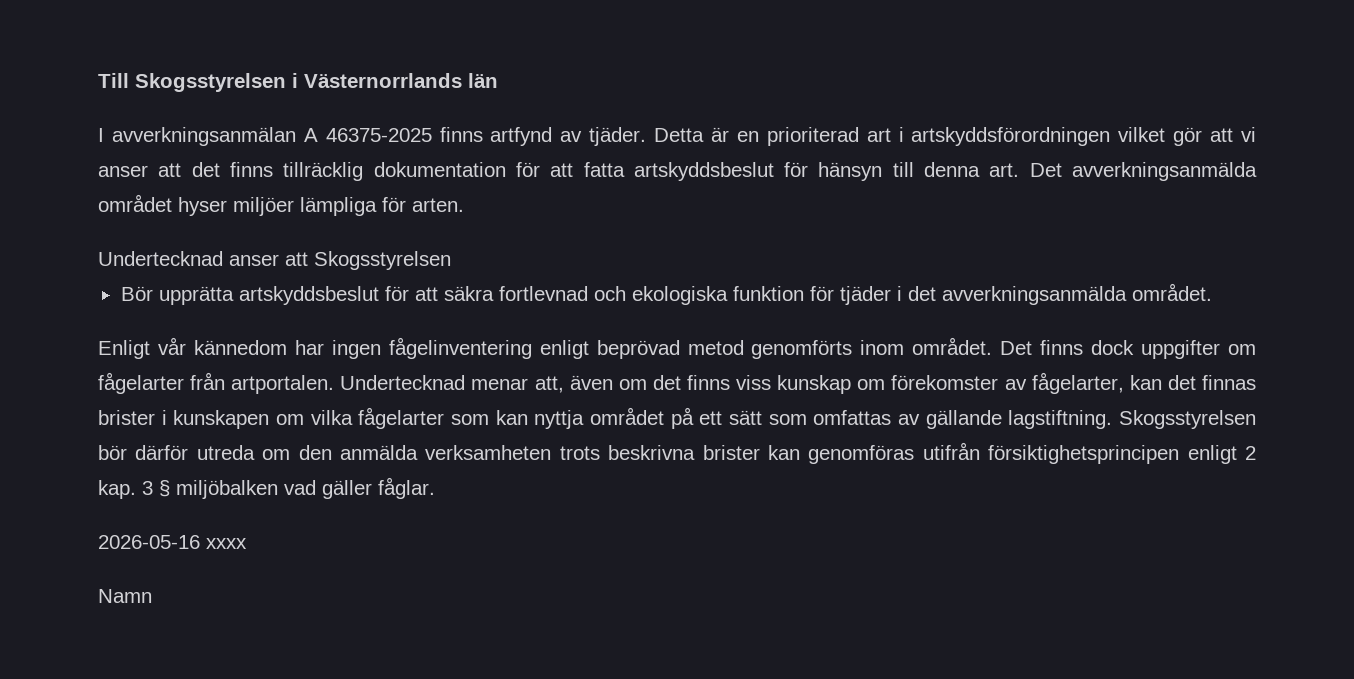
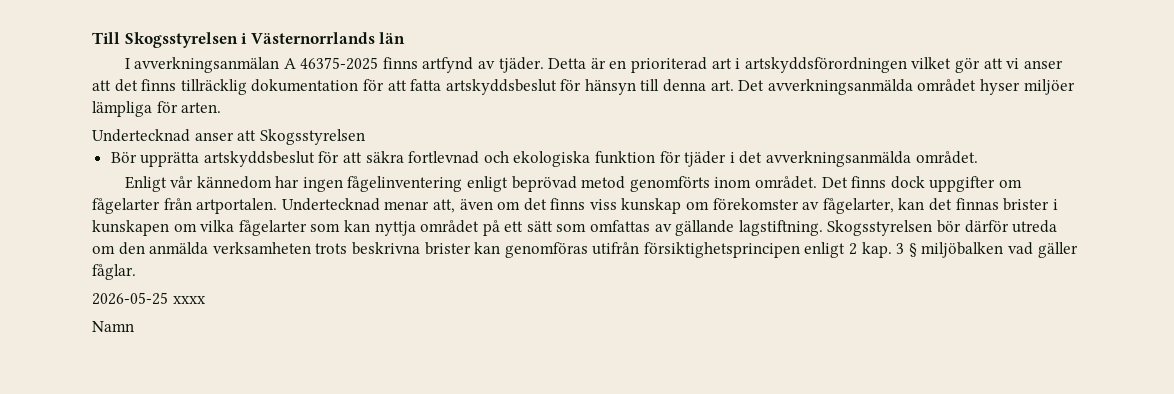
[98,535,200,549] 2026-05-16 -> [92,292,168,305] 2026-05-25

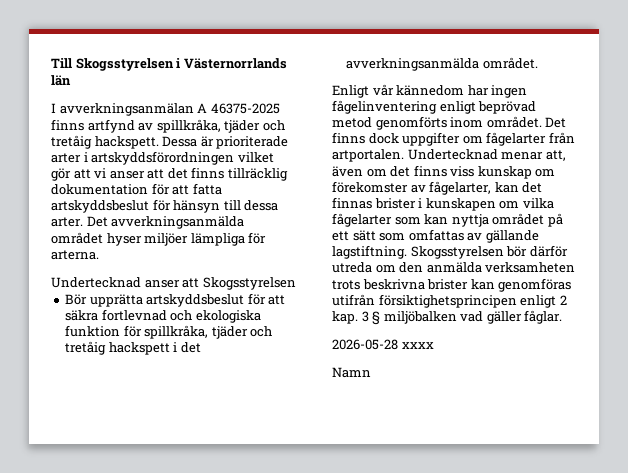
[498,57,732,73] tjäder. Detta är en prioriterad art -> [156,119,285,133] [51,135,289,149] [51,153,81,163] spillkråka, tjäder och tretåig hackspett. Dessa är prioriterade arter
[663,79,734,92] denna art. -> [244,200,279,211] [51,217,83,227] dessa arter.
[181,102,222,113] arten. -> [51,250,99,260] arterna.
[684,151,727,167] tjäder -> [144,325,273,339] [65,341,170,355] spillkråka, tjäder och tretåig hackspett
[92,292,168,305] 2026-05-25 -> [332,339,398,350] 2026-05-28

